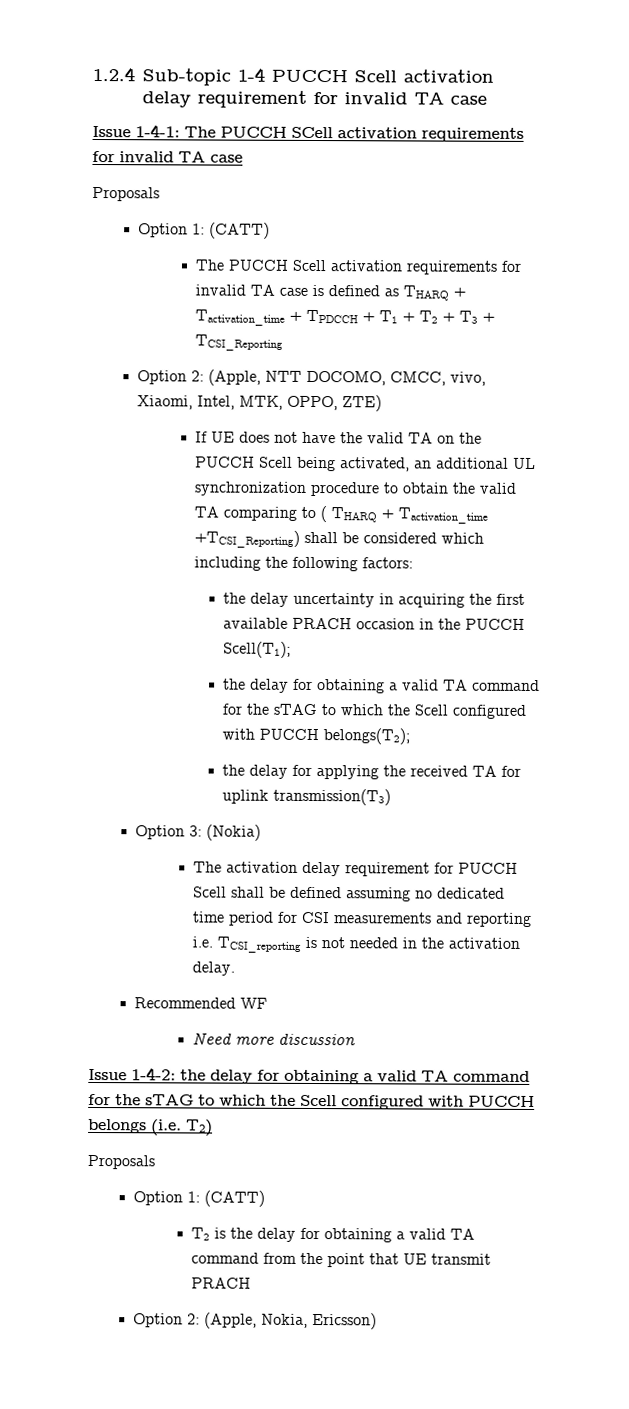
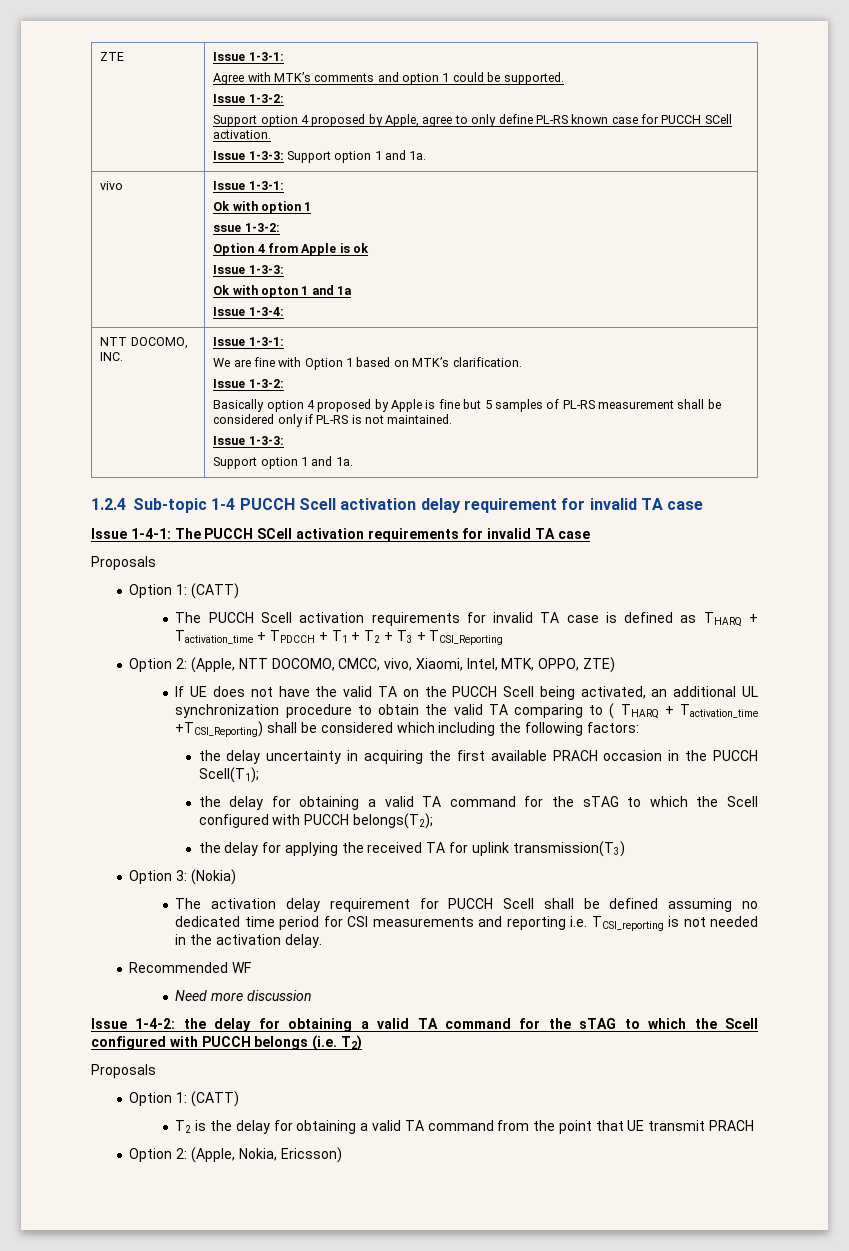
(92, 74) none -> [100,52,125,61] [213,52,284,61] [213,72,564,85] [213,94,284,103] [213,114,732,127] [213,130,272,139] [213,150,427,163] [100,181,124,190] [213,181,284,190] [213,201,312,214] [213,223,280,232] [213,243,370,256] [213,265,284,274] [213,285,353,298] [213,307,284,316] [100,337,188,349] [100,352,124,361] [213,337,284,346] [213,357,522,370] [213,379,284,388] [213,399,721,412] [213,414,453,427] [213,436,284,445] [213,456,353,469] ZTE | Issue 1-3-1: // Agree with MTK’s comments and option 1 could be supported. // Issue 1-3-2: // Support option 4 proposed by Apple, agree to only define PL-RS known case for PUCCH SCell activation. // Issue 1-3-3: Support option 1 and 1a. // vivo | Issue 1-3-1: // Ok with option 1 // ssue 1-3-2: // Option 4 from Apple is ok // Issue 1-3-3: // Ok with opton 1 and 1a // Issue 1-3-4: // NTT DOCOMO, INC. | Issue 1-3-1: // We are fine with Option 1 based on MTK’s clarification. // Issue 1-3-2: // Basically option 4 proposed by Apple is fine but 5 samples of PL-RS measurement shall be considered only if PL-RS is not maintained. // Issue 1-3-3: // Support option 1 and 1a. //

